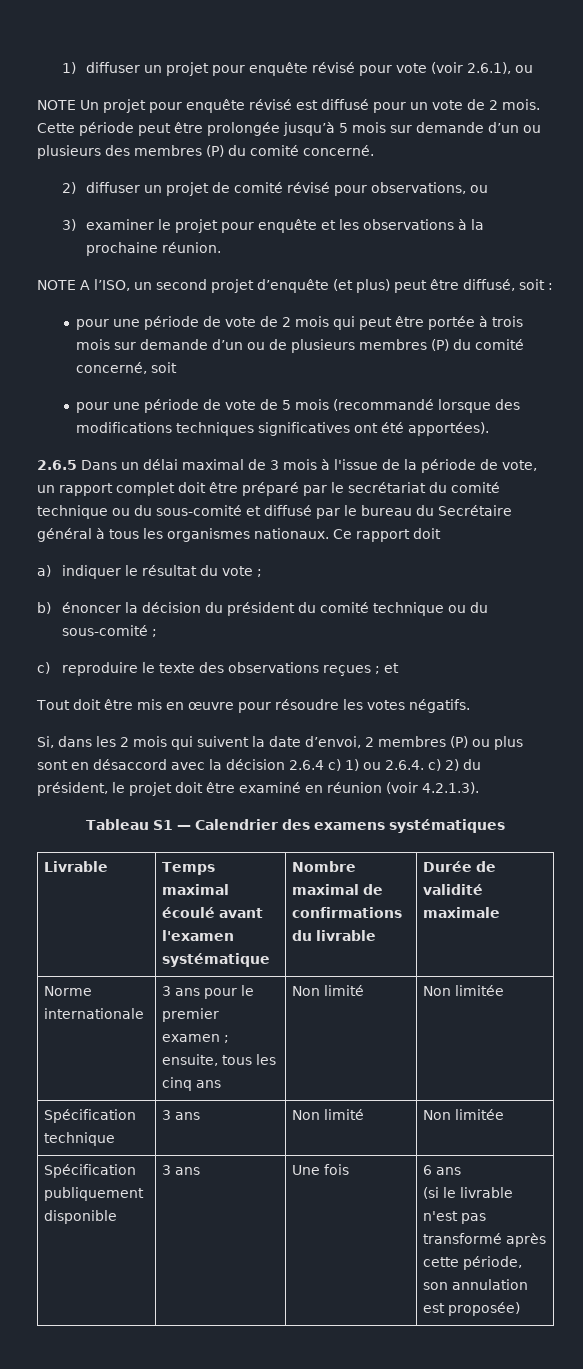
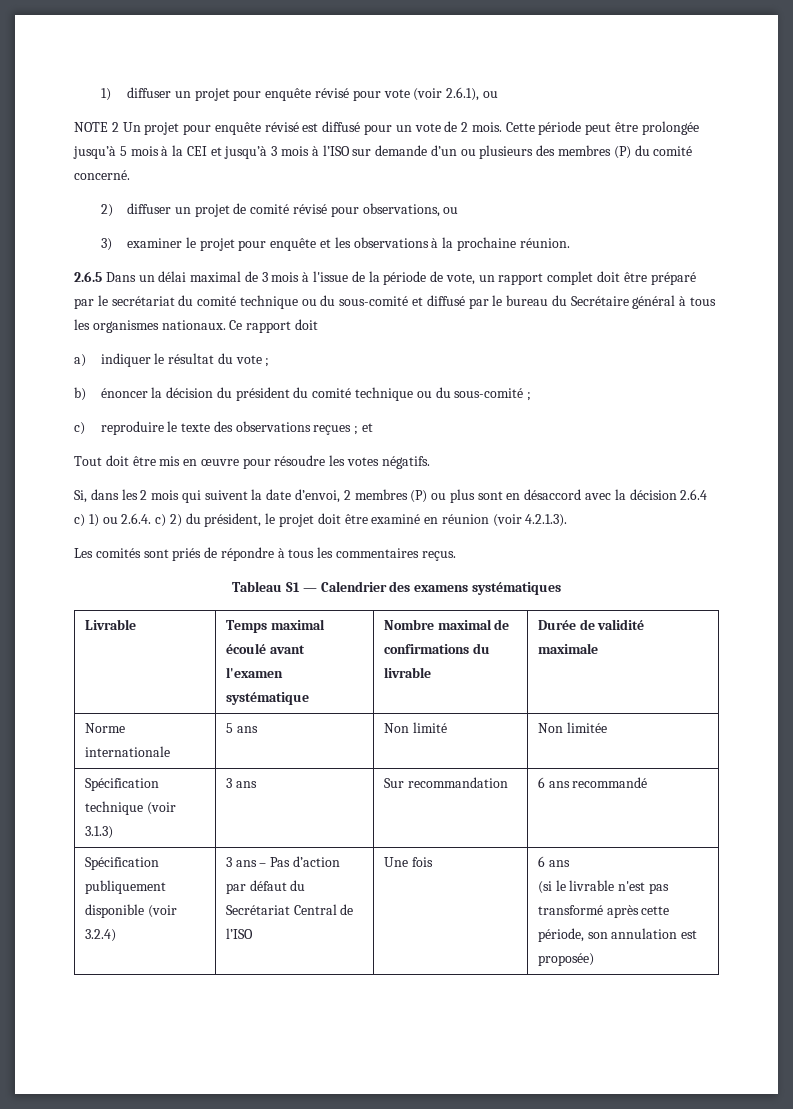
(76, 105) none -> [111,122,119,132] 2
(386, 127) none -> [161,145,350,159] à la CEI et jusqu’à 3 mois à l’ISO
[37,279,553,293] [76,316,524,330] [76,339,525,353] [76,362,178,374] [76,399,521,413] [76,422,490,436] // NOTE A l’ISO, un second projet d’enquête (et plus) peut être diffusé, soit : // pour une période de vote de 2 mois qui peut être portée à trois mois sur demande d’un ou de plusieurs membres (P) du comité concerné, soit // pour une période de vote de 5 mois (recommandé lorsque des modifications techniques significatives ont été apportées). -> (570, 243) none
(479, 788) none -> [74,547,456,561] // Les comités sont priés de répondre à tous les commentaires reçus.
[162,985,255,999] [162,1008,220,1022] [162,1034,230,1043] [162,1054,277,1066] [162,1077,193,1091] 3 ans pour le premier examen ; ensuite, tous les cinq -> [225,723,233,733] 5
[162,1110,201,1120] [292,1109,365,1120] [423,1109,505,1120] | 3 ans | Non limité | Non limitée -> [146,802,176,815] [84,826,113,839] [225,778,257,788] [383,777,508,788] [537,777,648,788] (voir 3.1.3) | 3 ans | Sur recommandation | 6 ans recommandé
[162,1165,201,1175] | 3 ans -> [147,905,177,918] [84,929,116,942] [225,856,340,867] [225,880,306,894] [225,904,354,915] [225,928,253,939] (voir 3.2.4) | 3 ans – Pas d’action par défaut du Secrétariat Central de l’ISO

